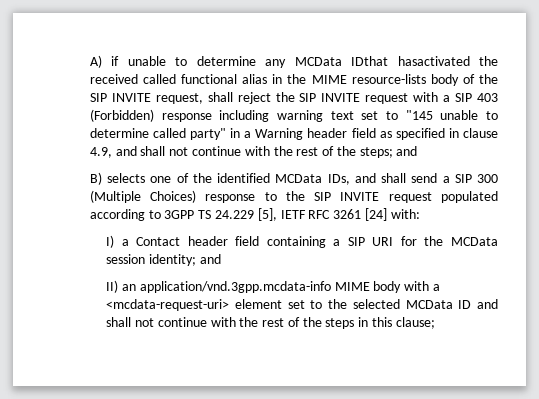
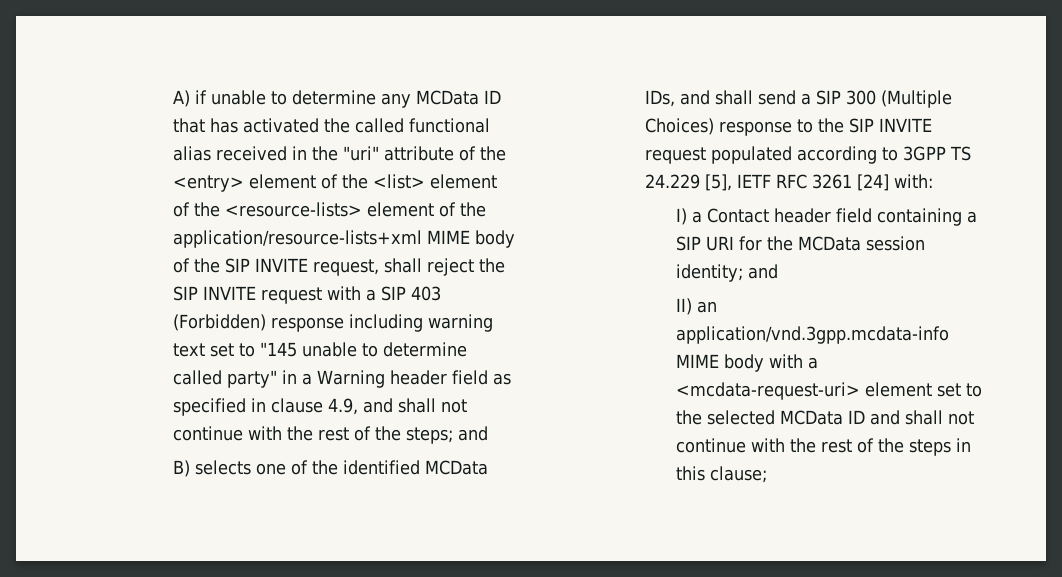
[351,56,498,66] [89,74,138,84] IDthat hasactivated the received -> [484,90,502,104] [173,118,351,133] ID that has activated the
(268, 79) none -> [216,146,288,161] received
[311,74,426,84] MIME resource-lists -> [343,146,507,161] [173,174,498,192] [173,202,487,217] [173,230,471,248] "uri" attribute of the <entry> element of the <list> element of the <resource-lists> element of the application/resource-lists+xml MIME

